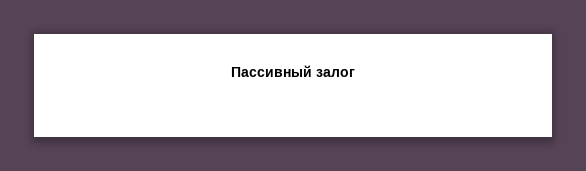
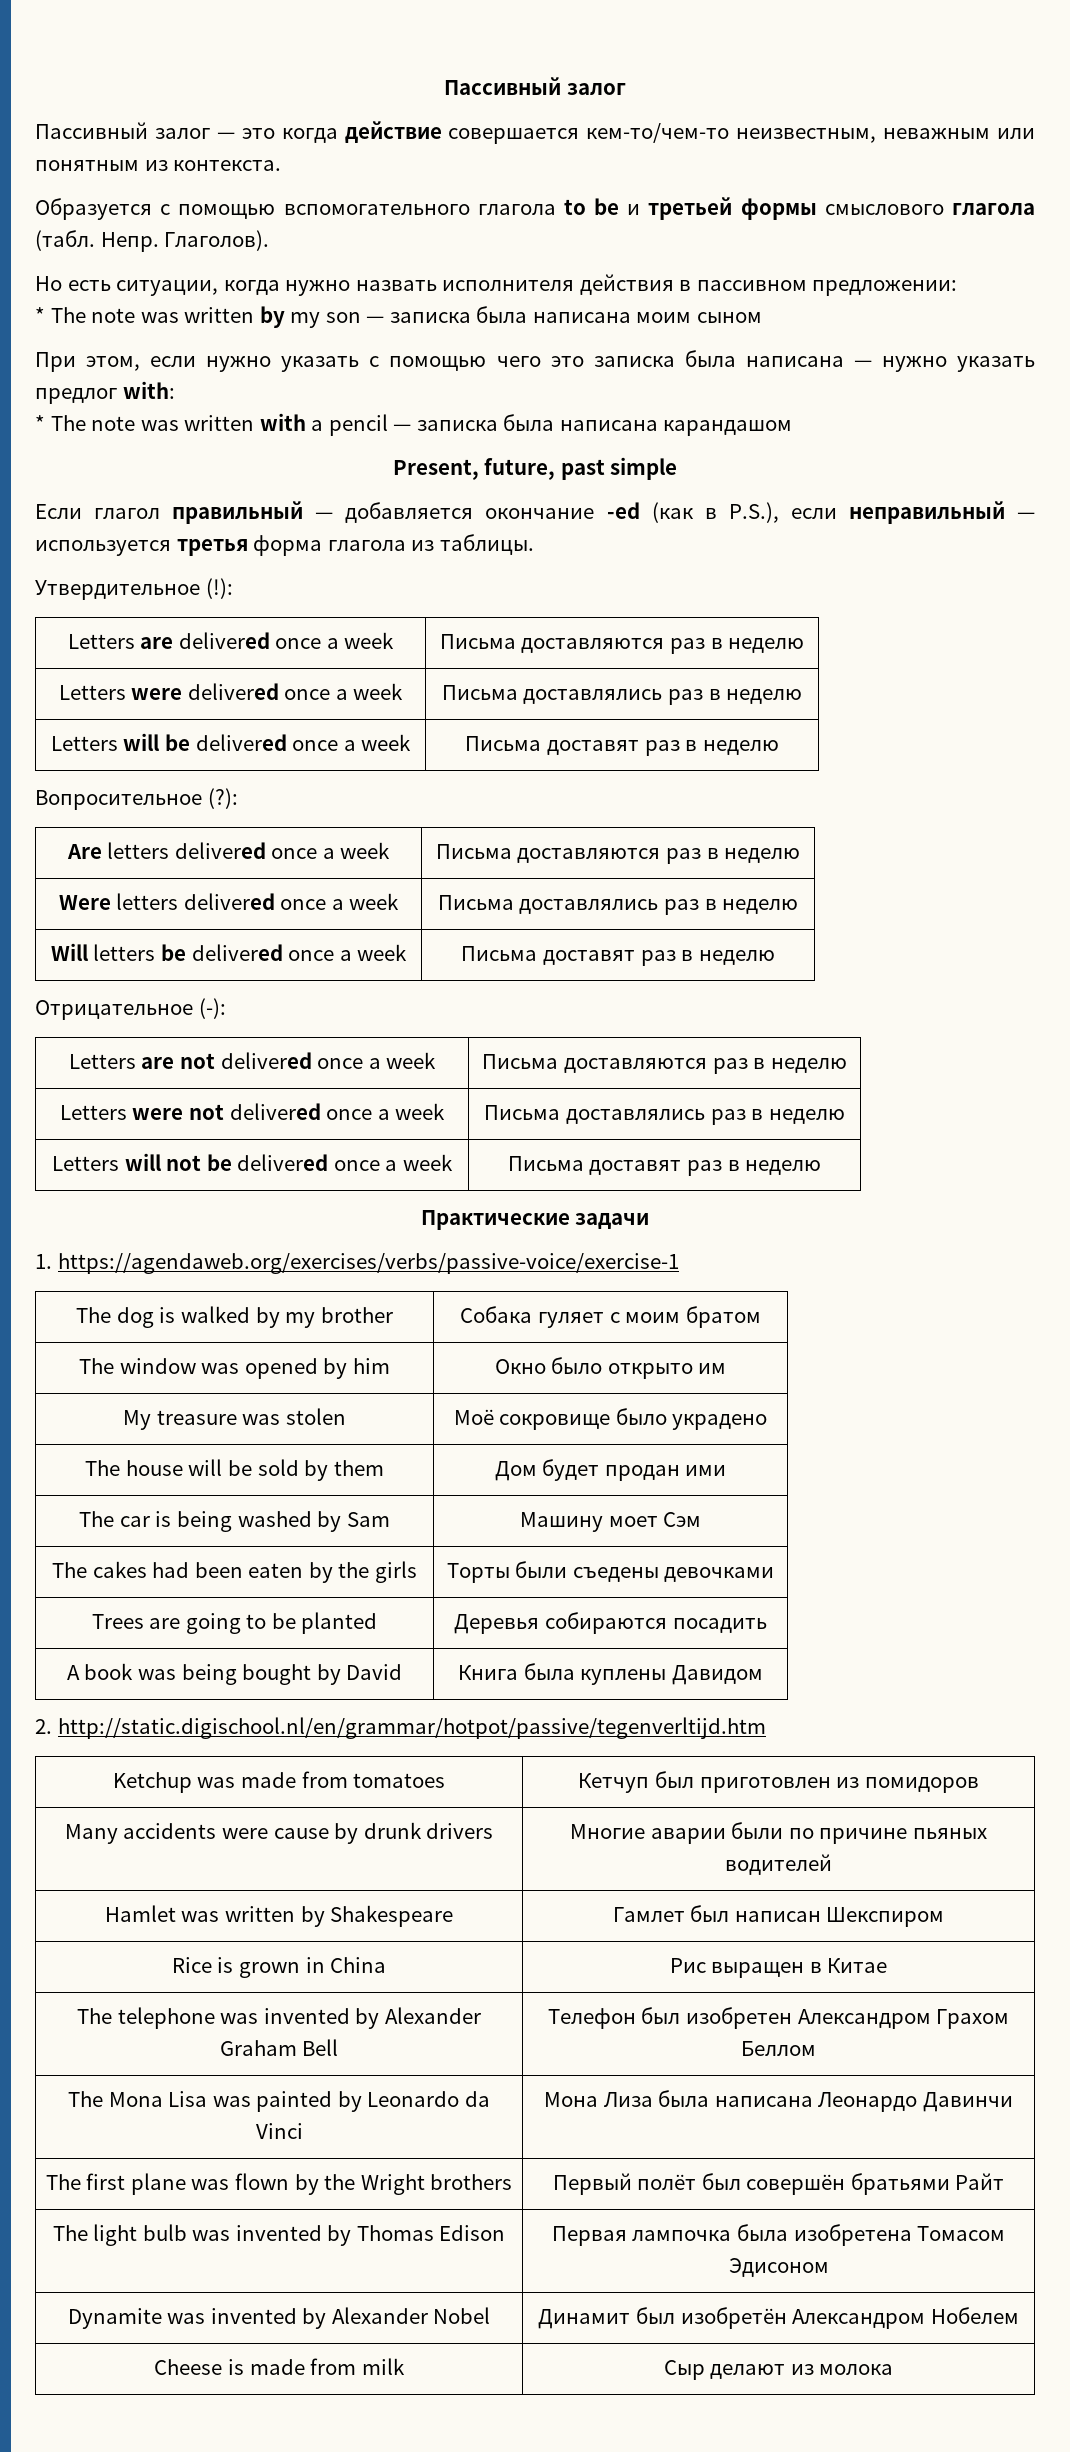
[231,65,355,77] Пассивный залог -> [444,77,626,95] [35,121,1035,144] [35,160,282,171] [35,197,1035,220] [35,230,270,252] [35,274,958,296] [35,306,762,328] [35,350,1035,372] [35,381,175,404] [35,413,793,436] [392,457,678,480] [35,501,1036,524] [35,534,534,556] [35,578,233,600] [67,632,395,649] [439,634,805,654] [58,683,404,700] [441,685,803,705] [50,733,412,751] [465,736,779,756] [35,788,238,810] [66,842,391,859] [435,844,801,864] [58,893,400,910] [437,895,799,915] [50,943,408,961] [461,946,775,966] [35,998,226,1020] [68,1052,437,1069] [482,1054,847,1074] [59,1103,446,1120] [484,1105,845,1125] [52,1153,453,1171] [507,1156,822,1176] [420,1210,650,1230] [35,1253,679,1274] [76,1306,393,1328] [460,1306,761,1328] [79,1358,390,1379] [494,1357,727,1379] [123,1408,346,1430] [453,1408,768,1430] [85,1459,384,1481] [494,1459,727,1481] [79,1511,390,1532] [519,1512,702,1532] [52,1561,417,1583] [446,1561,775,1583] [91,1612,378,1634] [454,1612,767,1634] [66,1663,403,1685] [458,1663,763,1685] [35,1717,766,1739] [112,1771,446,1793] [578,1771,979,1793] [64,1822,494,1844] [570,1822,987,1844] [724,1854,832,1875] [104,1905,454,1927] [612,1905,945,1927] [171,1957,387,1978] [669,1958,888,1978] [77,2007,481,2029] [219,2039,339,2056] [547,2007,1010,2029] [740,2041,816,2056] [68,2091,490,2112] [255,2123,303,2139] [544,2090,1013,2112] [45,2173,513,2195] [552,2173,1005,2195] [52,2224,506,2246] [551,2224,1006,2246] [728,2258,829,2277] [67,2307,491,2329] [538,2307,1019,2329] [154,2358,405,2375] [663,2360,894,2380] Пассивный залог // Пассивный залог — это когда действие совершается кем-то/чем-то неизвестным, неважным или понятным из контекста. // Образуется с помощью вспомогательного глагола to be и третьей формы смыслового глагола (табл. Непр. Глаголов). // Но есть ситуации, когда нужно назвать исполнителя действия в пассивном предложении: // * The note was written by my son — записка была написана моим сыном // При этом, если нужно указать с помощью чего это записка была написана — нужно указать предлог with: // * The note was written with a pencil — записка была написана карандашом // Present, future, past simple // Если глагол правильный — добавляется окончание -ed (как в P.S.), если неправильный — используется третья форма глагола из таблицы. // Утвердительное (!): // Letters are delivered once a week | Письма доставляются раз в неделю // Letters were delivered once a week | Письма доставлялись раз в неделю // Letters will be delivered once a week | Письма доставят раз в неделю // Вопросительное (?): // Are letters delivered once a week | Письма доставляются раз в неделю // Were letters delivered once a week | Письма доставлялись раз в неделю // Will letters be delivered once a week | Письма доставят раз в неделю // Отрицательное (-): // Letters are not delivered once a week | Письма доставляются раз в неделю // Letters were not delivered once a week | Письма доставлялись раз в неделю // Letters will not be delivered once a week | Письма доставят раз в неделю // Практические задачи // 1. https://agendaweb.org/exercises/verbs/passive-voice/exercise-1 // The dog is walked by my brother | Собака гуляет с моим братом // The window was opened by him | Окно было открыто им // My treasure was stolen | Моё сокровище было украдено // The house will be sold by them | Дом будет продан ими // The car is being washed by Sam | Машину моет Сэм // The cakes had been eaten by the girls | Торты были съедены девочками // Trees are going to be planted | Деревья собираются посадить // A book was being bought by David | Книга была куплены Давидом // 2. http://static.digischool.nl/en/grammar/hotpot/passive/tegenverltijd.htm // Ketchup was made from tomatoes | Кетчуп был приготовлен из помидоров // Many accidents were cause by drunk drivers | Многие аварии были по причине пьяных водителей // Hamlet was written by Shakespeare | Гамлет был написан Шекспиром // Rice is grown in China | Рис выращен в Китае // The telephone was invented by Alexander Graham Bell | Телефон был изобретен Александром Грахом Беллом // The Mona Lisa was painted by Leonardo da Vinci | Мона Лиза была написана Леонардо Давинчи // The first plane was flown by the Wright brothers | Первый полёт был совершён братьями Райт // The light bulb was invented by Thomas Edison | Первая лампочка была изобретена Томасом Эдисоном // Dynamite was invented by Alexander Nobel | Динамит был изобретён Александром Нобелем // Cheese is made from milk | Сыр делают из молока

